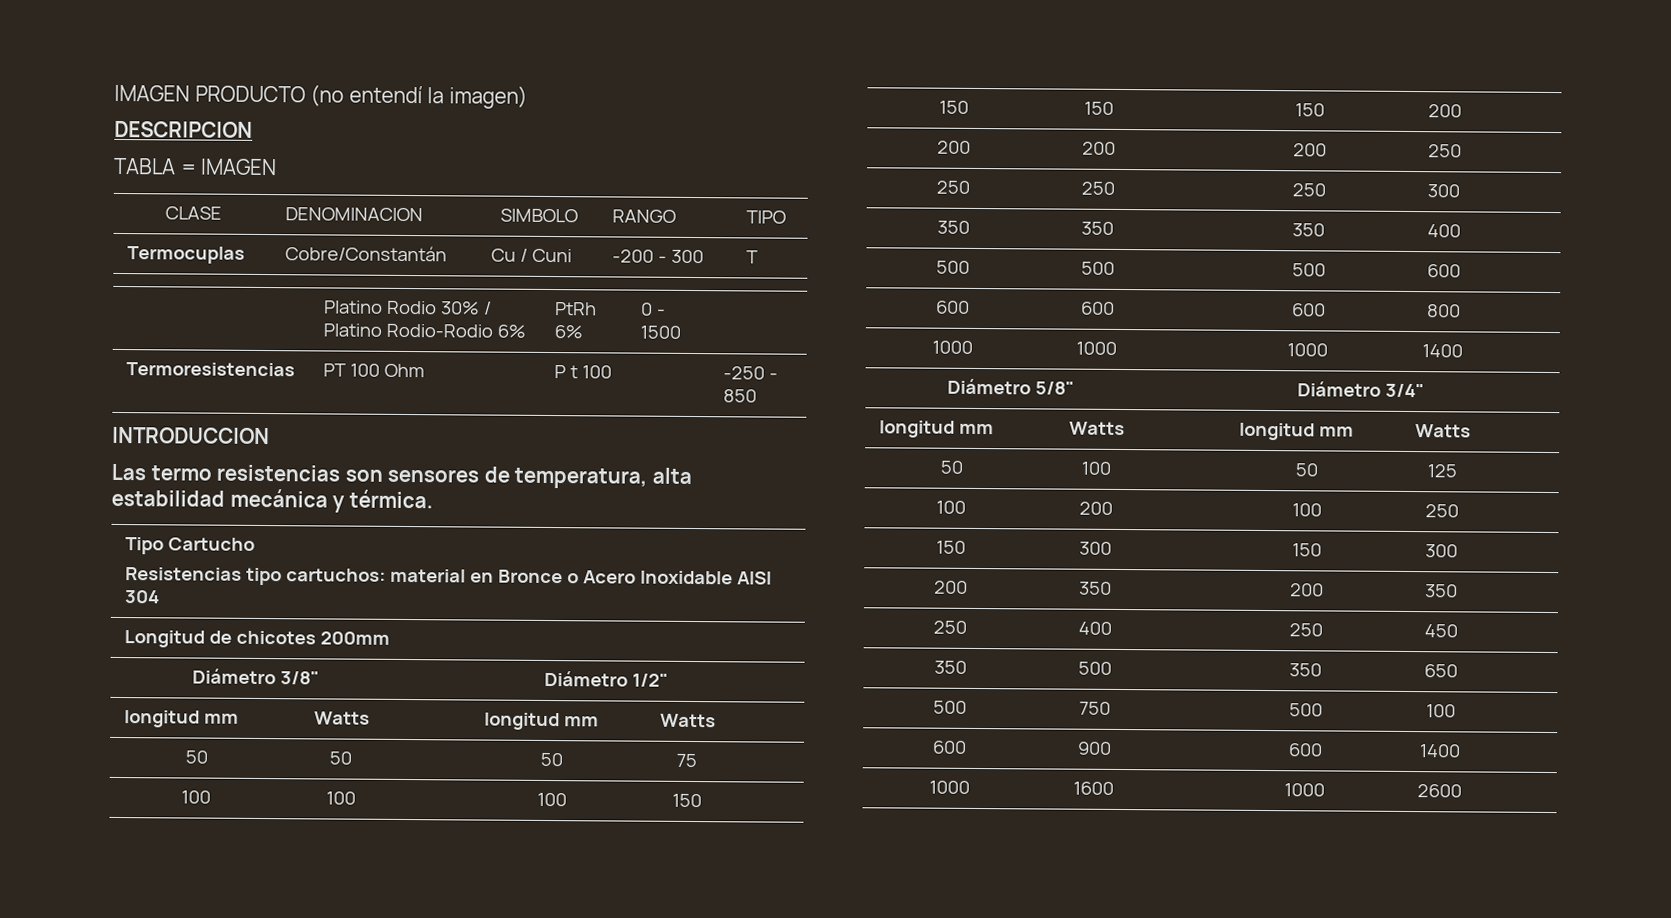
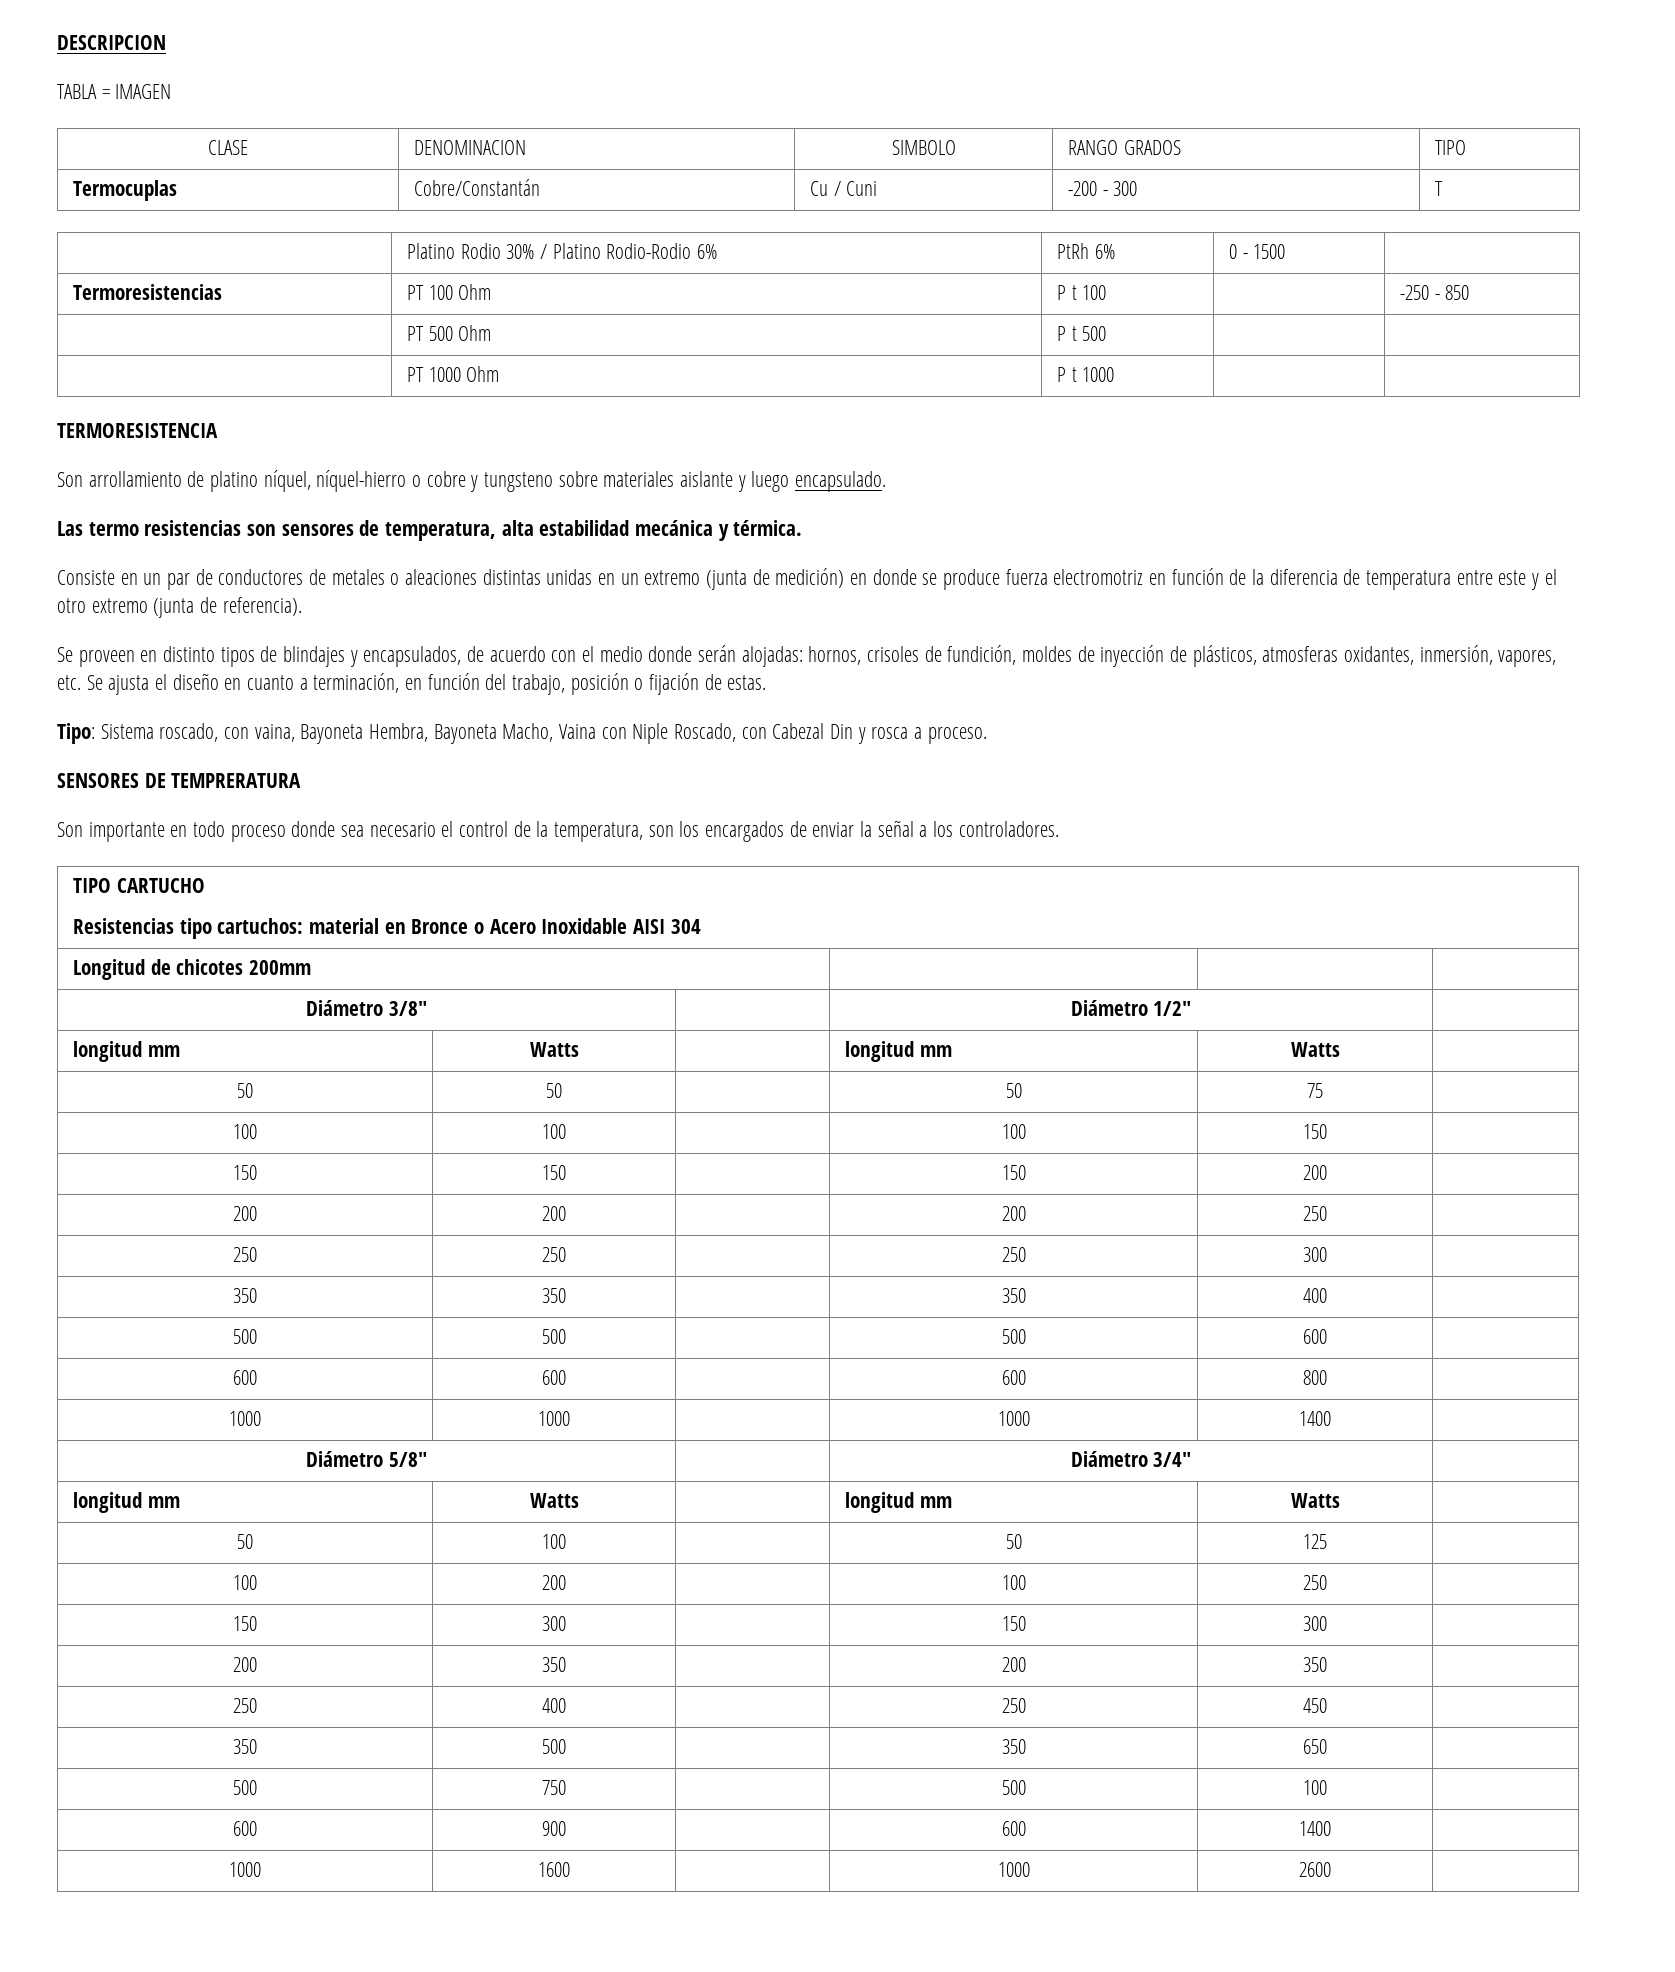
[114,84,528,109] IMAGEN PRODUCTO (no entendí la imagen) // -> (57, 42) none
(677, 216) none -> [1123,140,1181,155] GRADOS
[112,426,270,445] // INTRODUCCION -> [407,325,492,341] [1057,326,1107,341] [407,366,500,382] [1057,367,1115,382] [57,423,218,438] [57,470,887,492] // | PT 500 Ohm | P t 500 | | // | PT 1000 Ohm | P t 1000 | | // TERMORESISTENCIA // Son arrollamiento de platino níquel, níquel-hierro o cobre y tungsteno sobre materiales aislante y luego encapsulado.
[125,537,256,555] // Tipo Cartucho -> [57,568,1557,590] [57,597,302,618] [57,645,1557,667] [57,673,767,695] [57,723,987,744] [57,773,302,788] [57,820,1059,842] [73,878,205,893] // Consiste en un par de conductores de metales o aleaciones distintas unidas en un extremo (junta de medición) en donde se produce fuerza electromotriz en función de la diferencia de temperatura entre este y el otro extremo (junta de referencia). // Se proveen en distinto tipos de blindajes y encapsulados, de acuerdo con el medio donde serán alojadas: hornos, crisoles de fundición, moldes de inyección de plásticos, atmosferas oxidantes, inmersión, vapores, etc. Se ajusta el diseño en cuanto a terminación, en función del trabajo, posición o fijación de estas. // Tipo: Sistema roscado, con vaina, Bayoneta Hembra, Bayoneta Macho, Vaina con Niple Roscado, con Cabezal Din y rosca a proceso. // SENSORES DE TEMPRERATURA // Son importante en todo proceso donde sea necesario el control de la temperatura, son los encargados de enviar la señal a los controladores. // TIPO CARTUCHO

